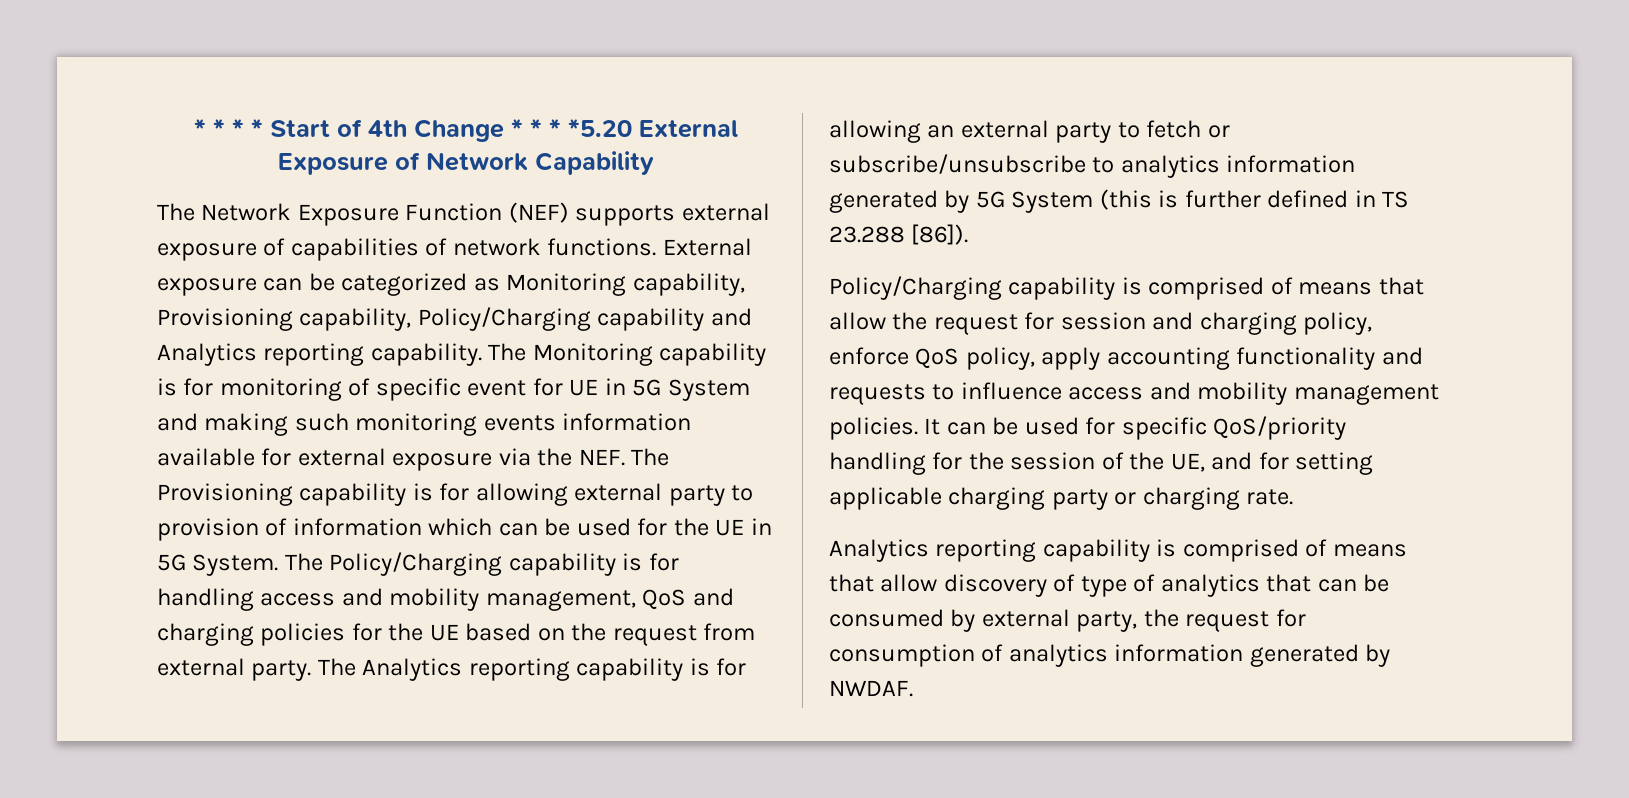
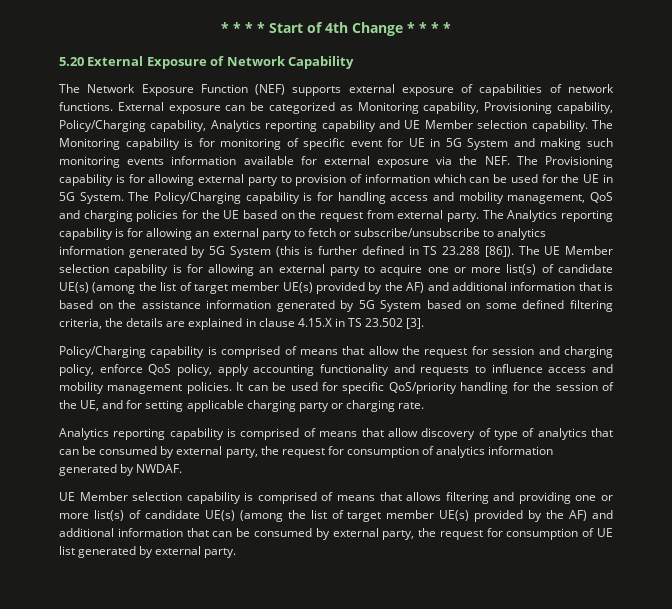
[568,119,632,137] *5.20 -> [443,22,451,33] [59,57,84,66] * // 5.20
[597,308,752,331] [157,343,365,366] capability and Analytics reporting -> [150,120,528,132] capability, Analytics reporting capability and UE Member selection
(969, 234) none -> [518,246,613,255] [59,264,613,276] [59,282,613,294] [59,300,614,312] [59,318,425,330] The UE Member selection capability is for allowing an external party to acquire one or more list(s) of candidate UE(s) (among the list of target member UE(s) provided by the AF) and additional information that is based on the assistance information generated by 5G System based on some defined filtering criteria, the details are explained in clause 4.15.X in TS 23.502 [3].
(913, 688) none -> [59,492,613,504] [59,510,613,522] [59,528,613,540] [59,546,237,558] // UE Member selection capability is comprised of means that allows filtering and providing one or more list(s) of candidate UE(s) (among the list of target member UE(s) provided by the AF) and additional information that can be consumed by external party, the request for consumption of UE list generated by external party.

